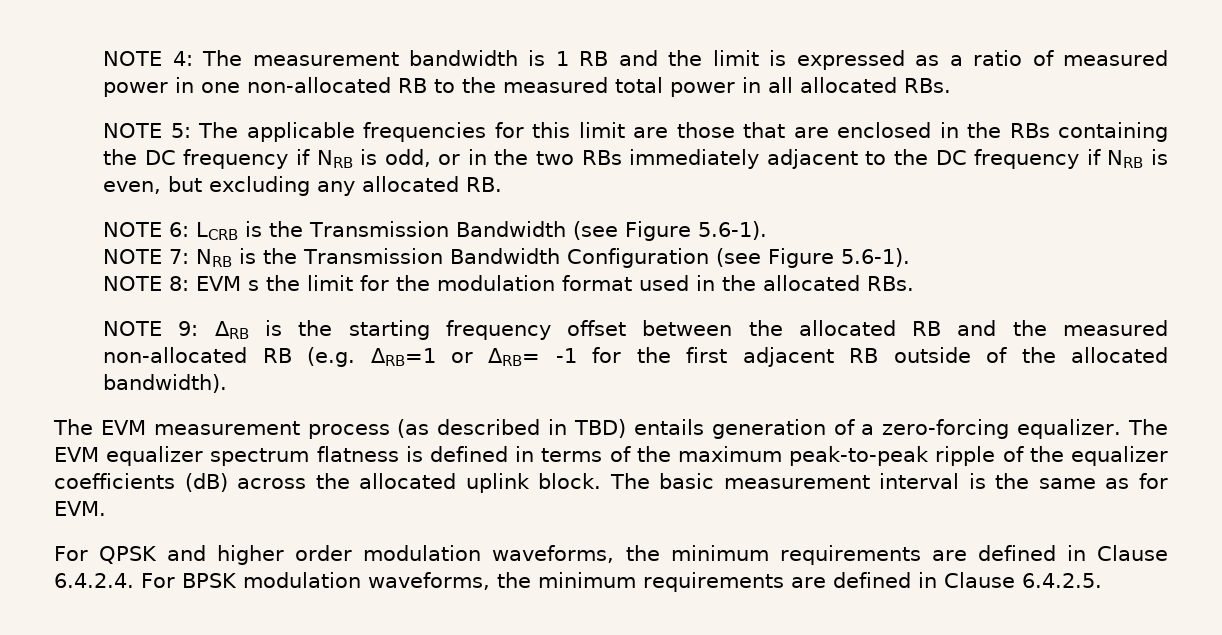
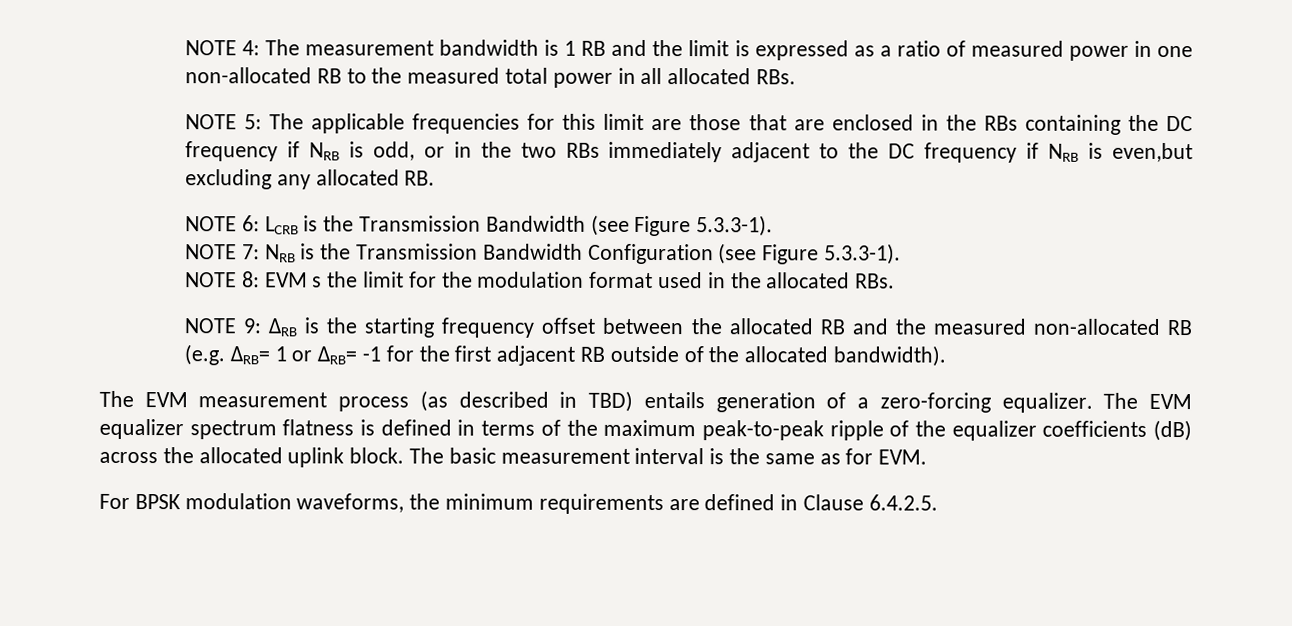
[103,176,203,194] even, but -> [1112,142,1193,163] even,but
[698,221,768,240] 5.6-1). -> [696,215,774,237] 5.3.3-1).
[841,248,911,267] 5.6-1). -> [824,243,902,265] 5.3.3-1).
[370,348,436,366] ΔRB=1 -> [229,346,287,365] ΔRB= 1
[99,545,1168,565] [54,573,175,588] QPSK and higher order modulation waveforms, the minimum requirements are defined in Clause 6.4.2.4. For -> (130, 501) none

